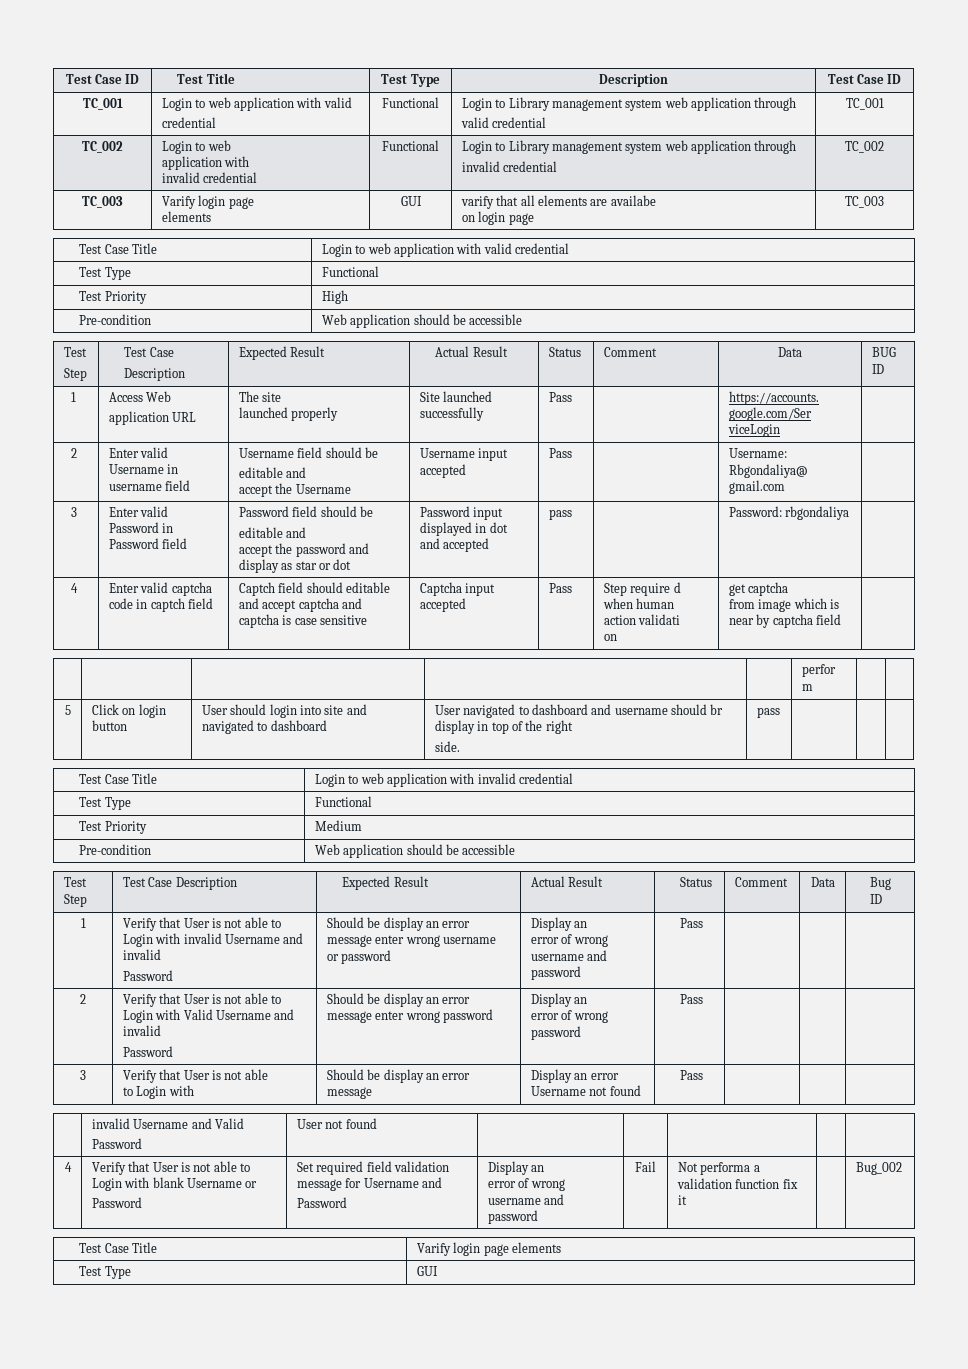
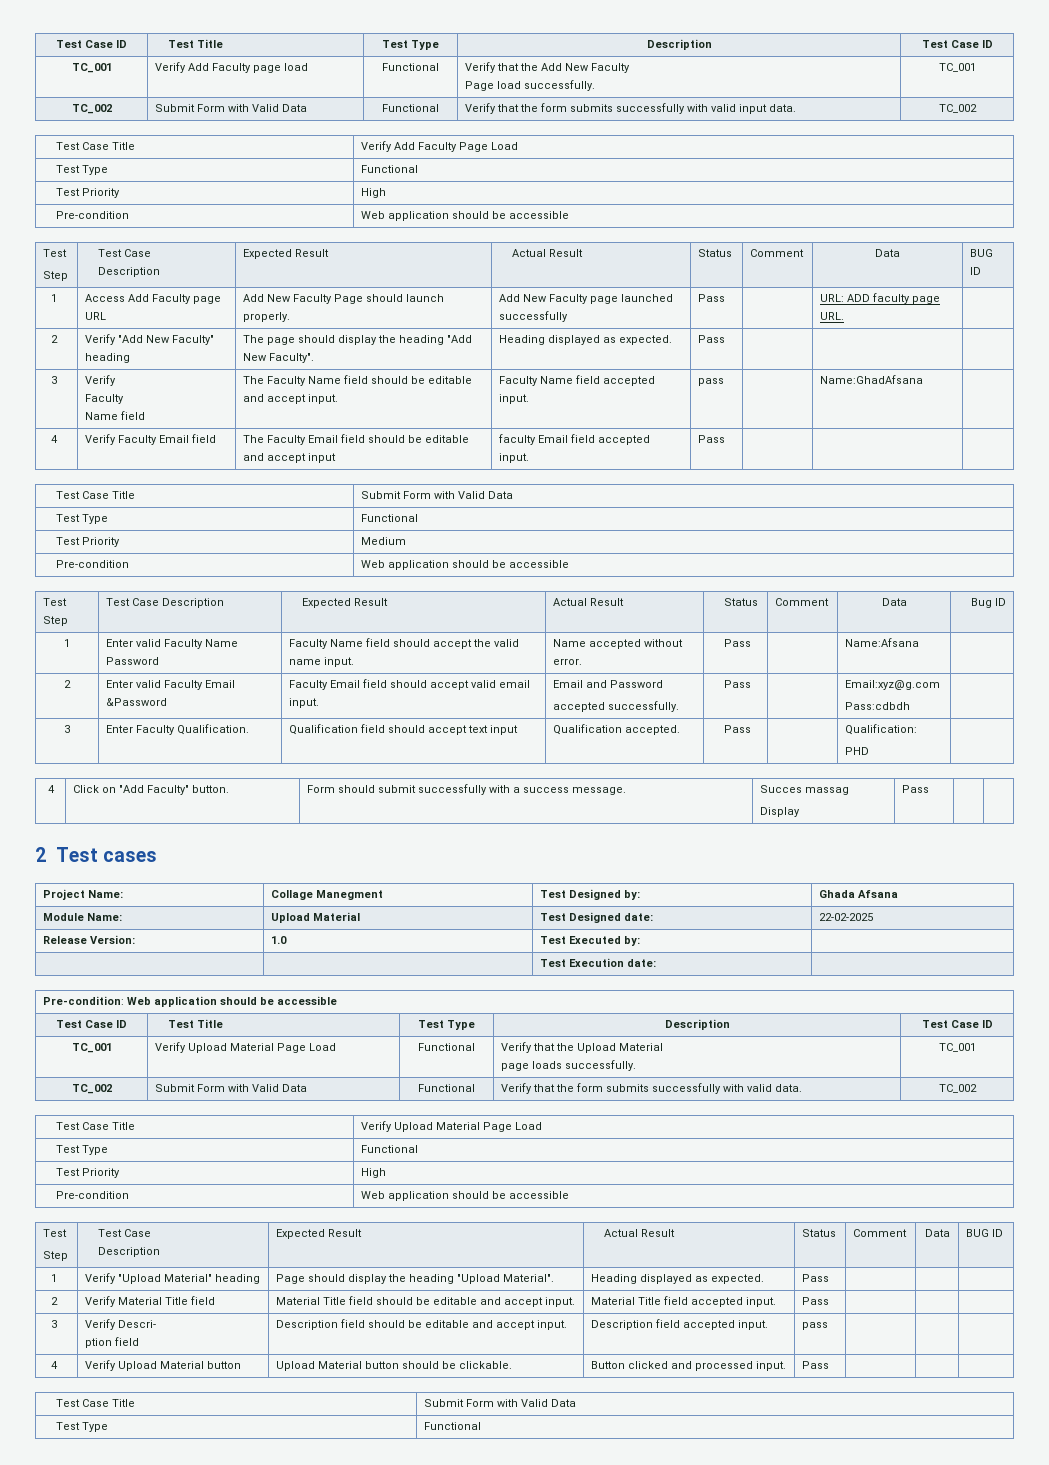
[161,97,352,111] [161,117,216,128] [382,97,439,108] [461,97,797,111] [460,117,547,128] [845,98,884,110] [82,141,123,153] [161,140,231,154] [161,156,250,170] [161,172,258,183] [382,140,439,151] [461,140,797,154] [461,161,558,172] [845,141,884,153] [82,196,123,208] [161,195,254,209] [161,211,211,222] [400,196,422,206] [460,195,656,209] [461,211,534,225] [845,196,884,208] [79,243,158,254] [321,243,570,257] Login to web application with valid // credential | Functional | Login to Library management system web application through // valid credential | TC_001 // TC_002 | Login to web // application with // invalid credential | Functional | Login to Library management system web application through // invalid credential | TC_002 // TC_003 | Varify login page // elements | GUI | varify that all elements are availabe // on login page | TC_003 // Test Case Title | Login to web application with valid credential -> [155,62,309,73] [381,63,439,71] [465,62,631,73] [465,80,596,91] [938,63,976,72] [71,104,112,114] [155,104,308,112] [381,104,439,112] [465,103,797,114] [938,104,977,113] [55,142,135,150] [361,141,519,152] Verify Add Faculty page load | Functional | Verify that the Add New Faculty // Page load successfully. | TC_001 // TC_002 | Submit Form with Valid Data | Functional | Verify that the form submits successfully with valid input data. | TC_002 // Test Case Title | Verify Add Faculty Page Load
[146,391,172,402] [108,411,197,425] [238,391,282,402] [238,407,339,421] [419,391,493,402] [419,407,484,421] [548,392,572,402] [728,391,819,405] [728,407,812,421] [727,424,780,437] [71,448,78,458] [108,447,169,458] [108,464,179,474] [108,480,191,491] [238,447,378,458] [238,467,307,478] [238,483,351,497] [419,448,509,461] [419,464,466,478] [548,448,572,458] [728,448,787,458] [728,464,808,478] [728,480,785,494] [71,507,78,517] [108,506,169,517] [108,522,174,533] [108,538,188,549] [238,506,373,517] [238,527,307,538] [238,543,369,557] [238,559,352,573] [419,506,504,520] [419,522,508,536] [419,538,490,552] [548,509,572,520] [728,506,850,520] [71,583,79,593] [108,582,212,596] [108,598,213,612] [238,582,390,596] [238,598,362,612] [238,614,367,628] [419,582,496,596] [419,598,466,612] [548,583,572,593] [603,582,681,596] [602,598,675,609] [603,614,681,625] [603,634,617,641] [728,582,789,596] [728,598,839,612] [728,614,841,628] [801,664,836,677] [801,684,813,691] [64,705,71,715] [91,704,166,718] [91,720,127,731] [201,704,367,718] [201,720,327,734] [434,704,724,718] [434,720,573,734] [434,741,460,752] [756,707,780,718] [79,773,158,784] [314,773,574,787] Web // application URL | The site // launched properly | Site launched successfully | Pass | | https://accounts. google.com/Ser viceLogin | // 2 | Enter valid Username in username field | Username field should be // editable and // accept the Username | Username input accepted | Pass | | Username: Rbgondaliya@ gmail.com | // 3 | Enter valid Password in Password field | Password field should be // editable and // accept the password and display as star or dot | Password input displayed in dot and accepted | pass | | Password: rbgondaliya | // 4 | Enter valid captcha code in captch field | Captch field should editable and accept captcha and captcha is case sensitive | Captcha input accepted | Pass | Step require d when human action validati // on | get captcha // from image which is near by captcha field | // | | | | | perfor m | | // 5 | Click on login button | User should login into site and navigated to dashboard | User navigated to dashboard and username should br display in top of the right // side. | pass | | | // Test Case Title | Login to web application with invalid credential -> [128,294,222,304] [85,312,107,320] [243,294,445,304] [243,312,291,322] [499,294,674,304] [499,311,569,322] [698,294,726,302] [820,293,941,304] [820,312,845,320] [51,335,59,343] [85,334,215,345] [85,353,131,363] [243,335,473,345] [243,353,315,363] [499,335,673,345] [698,335,726,343] [51,376,58,384] [85,375,117,386] [85,394,125,404] [85,411,146,420] [243,375,473,386] [243,394,339,404] [499,375,656,386] [499,394,530,404] [698,378,725,386] [820,375,924,384] [51,435,59,443] [85,434,217,445] [243,434,470,445] [243,453,337,463] [499,434,651,445] [499,453,530,463] [698,435,726,443] [55,491,135,499] [361,491,514,499] Add Faculty page URL | Add New Faculty Page should launch properly. | Add New Faculty page launched successfully | Pass | | URL: ADD faculty page URL. | // 2 | Verify "Add New Faculty" heading | The page should display the heading "Add New Faculty". | Heading displayed as expected. | Pass | | | // 3 | Verify // Faculty // Name field | The Faculty Name field should be editable and accept input. | Faculty Name field accepted input. | pass | | Name:GhadAfsana | // 4 | Verify Faculty Email field | The Faculty Email field should be editable and accept input | faculty Email field accepted input. | Pass | | | // Test Case Title | Submit Form with Valid Data
[122,917,282,931] [122,933,304,947] [122,949,161,960] [122,970,173,981] [326,917,471,931] [326,935,496,947] [326,950,392,964] [530,917,588,931] [530,934,608,947] [530,950,608,961] [530,966,581,980] [679,918,703,928] [80,994,86,1004] [122,993,282,1007] [122,1009,295,1023] [122,1025,161,1036] [122,1046,173,1057] [326,993,471,1007] [326,1009,493,1023] [530,993,588,1007] [530,1010,608,1023] [530,1026,581,1040] [679,994,703,1004] [80,1070,86,1080] [122,1069,268,1083] [122,1085,194,1099] [326,1069,471,1083] [326,1087,372,1099] [530,1069,619,1083] [530,1085,641,1096] [679,1070,703,1080] [91,1118,244,1129] [91,1138,142,1149] [296,1118,377,1129] [64,1162,72,1172] [91,1161,251,1175] [91,1177,258,1191] [91,1197,142,1208] [296,1161,449,1175] [296,1177,442,1191] [296,1197,347,1208] [487,1161,545,1175] [487,1178,565,1191] [487,1194,565,1205] [487,1210,538,1224] [635,1161,656,1172] [677,1162,760,1175] [676,1178,798,1189] [677,1195,687,1205] [855,1162,902,1175] [79,1242,158,1253] [416,1242,561,1256] [79,1266,131,1279] [416,1266,438,1276] Verify that User is not able to Login with invalid Username and invalid // Password | Should be display an error message enter wrong username or password | Display an // error of wrong username and password | Pass | | | // 2 | Verify that User is not able to Login with Valid Username and invalid // Password | Should be display an error message enter wrong password | Display an // error of wrong password | Pass | | | // 3 | Verify that User is not able // to Login with | Should be display an error message | Display an error Username not found | Pass | | | // | invalid Username and Valid // Password | User not found | | | | | // 4 | Verify that User is not able to Login with blank Username or // Password | Set required field validation message for Username and // Password | Display an // error of wrong username and password | Fail | Not performa a validation function fix it | | Bug_002 // Test Case Title | Varify login page elements // Test Type | GUI -> [106,639,239,649] [106,657,160,665] [289,638,520,649] [289,657,355,667] [553,639,684,649] [553,658,583,665] [723,639,751,647] [845,638,920,647] [64,680,71,688] [106,680,236,690] [106,698,168,706] [289,679,531,690] [289,698,320,708] [553,680,664,688] [553,701,680,712] [723,680,751,688] [845,680,941,690] [845,702,911,710] [64,725,70,733] [106,724,250,735] [289,724,519,735] [553,724,681,735] [723,725,751,733] [845,724,918,735] [845,747,870,755] [47,785,55,793] [73,785,230,795] [307,784,627,795] [760,785,850,795] [760,807,801,817] [902,785,930,793] [35,847,157,862] [43,889,124,900] [271,890,384,900] [540,889,641,900] [819,890,899,898] [43,913,123,921] [271,912,361,923] [540,912,654,923] [819,913,874,921] [43,935,136,944] [271,936,288,944] [540,936,641,946] [540,958,657,967] [43,996,338,1007] [56,1020,127,1028] [167,1019,223,1028] [417,1020,475,1030] [664,1019,730,1030] [921,1020,993,1028] [71,1043,112,1053] [155,1042,337,1053] [417,1043,475,1051] [501,1042,664,1053] [501,1060,637,1071] [938,1043,976,1052] [71,1084,112,1094] [155,1084,308,1092] [417,1084,475,1092] [501,1083,803,1094] [938,1084,977,1093] [55,1122,135,1130] [361,1121,543,1132] [55,1145,108,1155] [361,1145,419,1153] [55,1168,120,1178] [361,1168,387,1178] [55,1191,129,1199] [361,1191,570,1201] [43,1229,68,1237] [43,1251,69,1261] [97,1229,151,1237] [97,1247,160,1257] [276,1229,363,1239] [603,1229,675,1237] [802,1229,837,1237] [853,1229,908,1237] [924,1229,950,1237] [966,1229,1004,1237] [51,1274,58,1282] [85,1273,261,1284] [276,1274,555,1284] [591,1274,765,1284] [802,1274,830,1282] [51,1297,59,1305] [85,1296,216,1307] [276,1296,576,1307] [591,1296,777,1307] [802,1297,830,1305] [51,1320,58,1328] [85,1319,157,1330] [85,1337,140,1348] [276,1319,568,1330] [591,1319,769,1330] [802,1322,829,1330] [51,1361,59,1369] [85,1360,242,1371] [276,1361,513,1371] [591,1361,787,1371] [802,1361,830,1369] [55,1399,135,1407] [424,1399,577,1407] [55,1422,108,1432] [424,1422,482,1430] Enter valid Faculty Name Password | Faculty Name field should accept the valid name input. | Name accepted without error. | Pass | | Name:Afsana | // 2 | Enter valid Faculty Email &Password | Faculty Email field should accept valid email input. | Email and Password // accepted successfully. | Pass | | Email:xyz@g.com // Pass:cdbdh | // 3 | Enter Faculty Qualification. | Qualification field should accept text input | Qualification accepted. | Pass | | Qualification: // PHD | // 4 | Click on "Add Faculty" button. | Form should submit successfully with a success message. | Succes massag // Display | Pass | | // 2 Test cases // Project Name: | Collage Manegment | Test Designed by: | Ghada Afsana // Module Name: | Upload Material | Test Designed date: | 22-02-2025 // Release Version: | 1.0 | Test Executed by: | // | | Test Execution date: | // Pre-condition: Web application should be accessible // Test Case ID | Test Title | Test Type | Description | Test Case ID // TC_001 | Verify Upload Material Page Load | Functional | Verify that the Upload Material // page loads successfully. | TC_001 // TC_002 | Submit Form with Valid Data | Functional | Verify that the form submits successfully with valid data. | TC_002 // Test Case Title | Verify Upload Material Page Load // Test Type | Functional // Test Priority | High // Pre-condition | Web application should be accessible // Test // Step | Test Case // Description | Expected Result | Actual Result | Status | Comment | Data | BUG ID // 1 | Verify "Upload Material" heading | Page should display the heading "Upload Material". | Heading displayed as expected. | Pass | | | // 2 | Verify Material Title field | Material Title field should be editable and accept input. | Material Title field accepted input. | Pass | | | // 3 | Verify Descri- // ption field | Description field should be editable and accept input. | Description field accepted input. | pass | | | // 4 | Verify Upload Material button | Upload Material button should be clickable. | Button clicked and processed input. | Pass | | | // Test Case Title | Submit Form with Valid Data // Test Type | Functional

